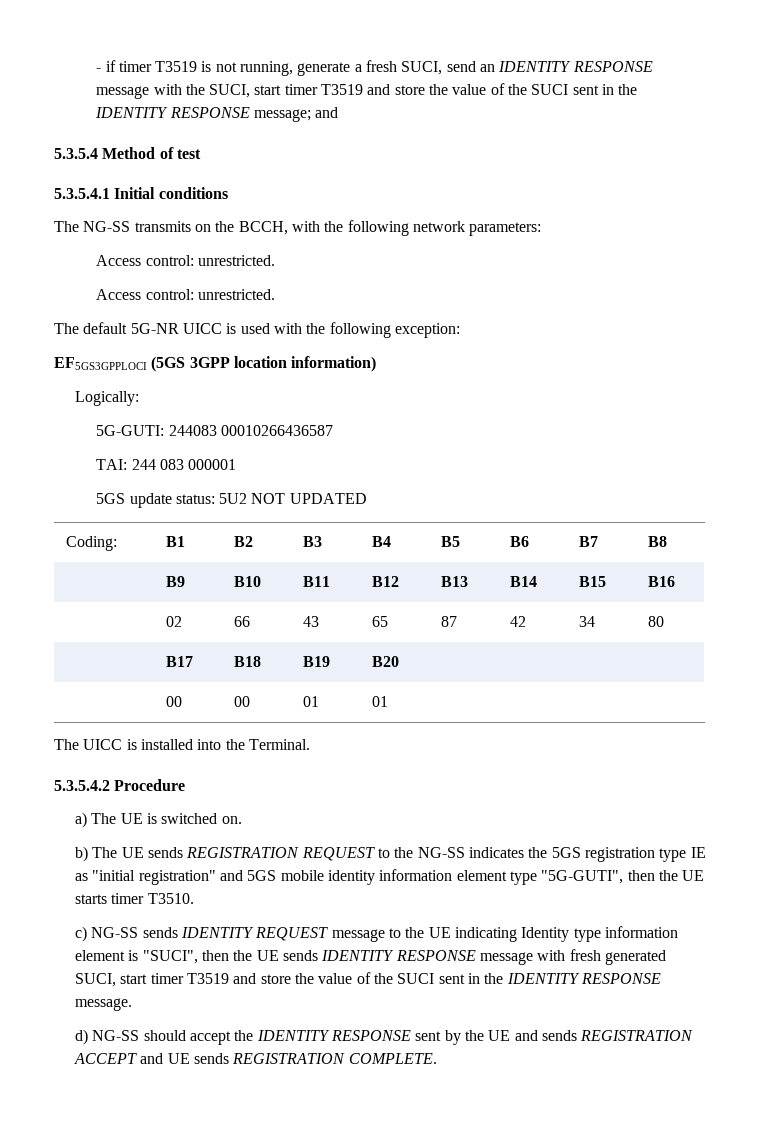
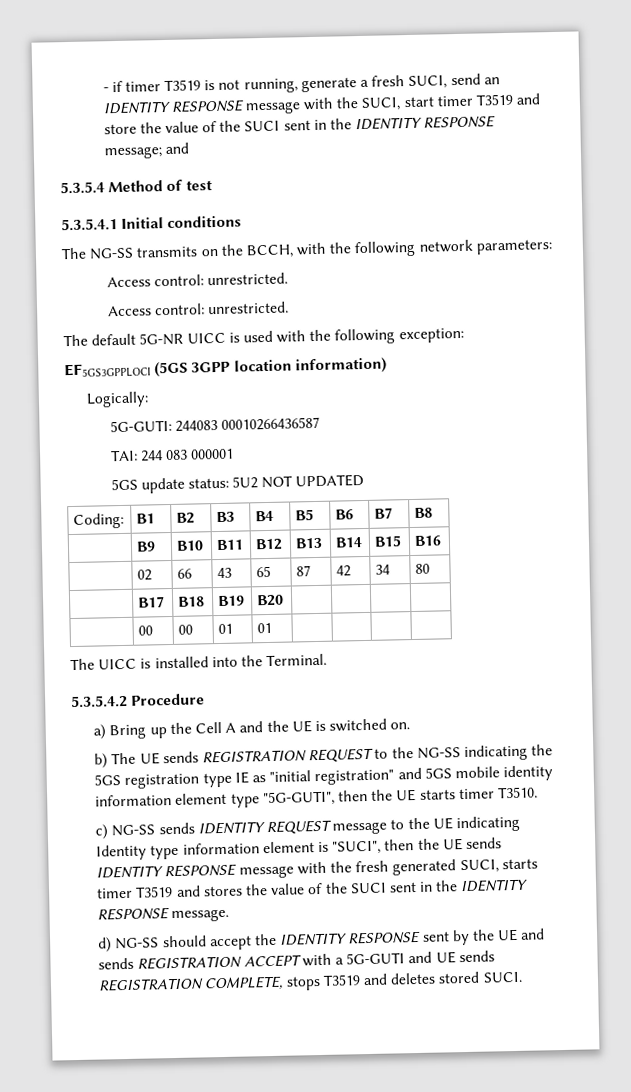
[91,813,117,824] The -> [109,720,289,740] Bring up the Cell A and the
[468,847,524,858] indicates -> [463,744,528,761] indicating
(566, 955) none -> [330,861,353,873] the
[120,973,291,984] start timer T3519 and store -> [501,858,538,870] [97,885,243,899] starts timer T3519 and stores
(138, 1058) none -> [301,952,406,967] with a 5G-GUTI
[348,1053,437,1064] COMPLETE. -> [204,971,523,991] COMPLETE, stops T3519 and deletes stored SUCI.

